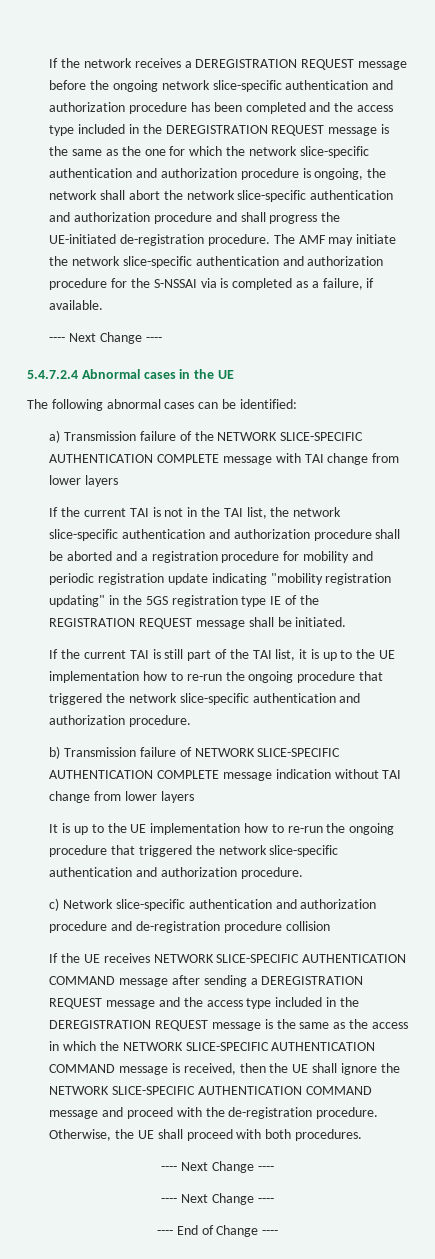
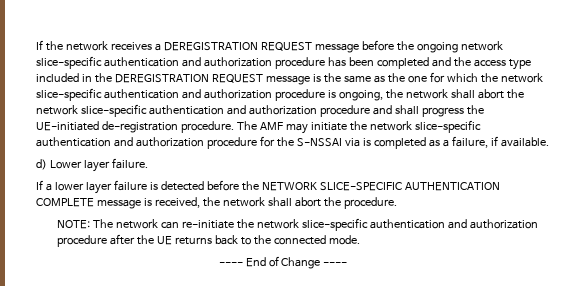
[49,332,162,344] [27,369,234,379] [27,399,297,411] [49,430,192,443] ---- Next Change ---- // 5.4.7.2.4 Abnormal cases in the UE // The following abnormal cases can be identified: // a) Transmission failure of -> [36,158,149,172] [36,180,240,194] d) Lower layer failure. // If a lower layer failure is detected before
[275,453,400,465] [49,475,119,487] [49,507,342,519] [49,529,401,541] [49,551,373,563] [49,573,392,585] [49,595,319,607] [49,617,347,629] [49,649,395,661] [49,671,383,683] [49,693,361,705] [49,715,192,727] [49,746,341,759] [49,769,402,781] [49,791,194,803] [49,823,395,835] [49,845,339,857] [49,867,303,879] [49,898,377,911] [49,921,330,933] [49,953,407,963] [49,975,364,987] [49,997,359,1009] [49,1019,408,1031] [49,1041,376,1051] [49,1063,400,1075] [49,1086,372,1095] [49,1107,379,1119] [49,1129,362,1141] [161,1161,274,1173] [161,1193,274,1205] with TAI change from lower layers // If the current TAI is not in the TAI list, the network slice-specific authentication and authorization procedure shall be aborted and a registration procedure for mobility and periodic registration update indicating "mobility registration updating" in the 5GS registration type IE of the REGISTRATION REQUEST message shall be initiated. // If the current TAI is still part of the TAI list, it is up to the UE implementation how to re-run the ongoing procedure that triggered the network slice-specific authentication and authorization procedure. // b) Transmission failure of NETWORK SLICE-SPECIFIC AUTHENTICATION COMPLETE message indication without TAI change from lower layers // It is up to the UE implementation how to re-run the ongoing procedure that triggered the network slice-specific authentication and authorization procedure. // c) Network slice-specific authentication and authorization procedure and de-registration procedure collision // If the UE receives NETWORK SLICE-SPECIFIC AUTHENTICATION COMMAND message after sending a DEREGISTRATION REQUEST message and the access type included in the DEREGISTRATION REQUEST message is the same as the access in which the NETWORK SLICE-SPECIFIC AUTHENTICATION COMMAND message is received, then the UE shall ignore the NETWORK SLICE-SPECIFIC AUTHENTICATION COMMAND message and proceed with the de-registration procedure. Otherwise, the UE shall proceed with both procedures. // ---- Next Change ---- // ---- Next Change ---- -> [144,197,398,209] [56,218,538,231] [56,234,360,247] is received, the network shall abort the procedure. // NOTE: The network can re-initiate the network slice-specific authentication and authorization procedure after the UE returns back to the connected mode.

